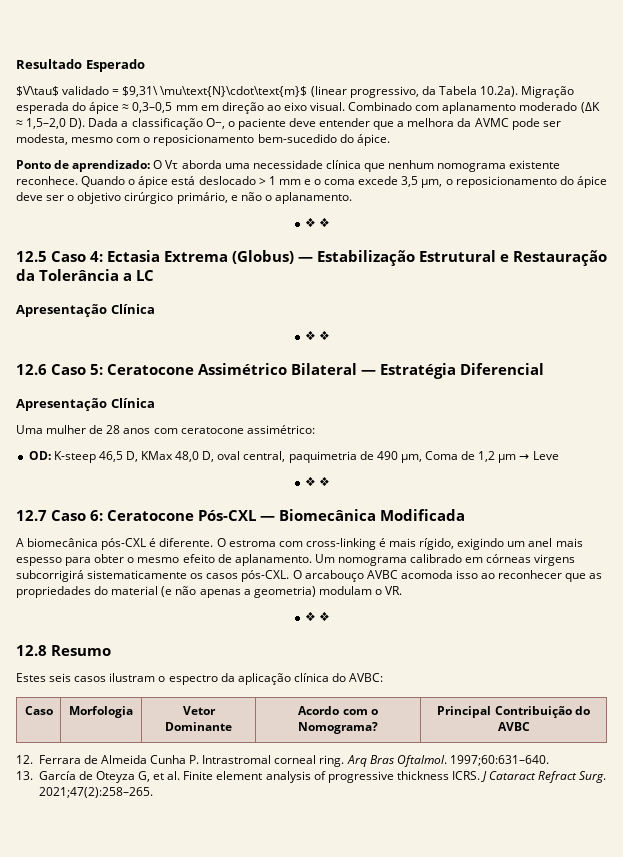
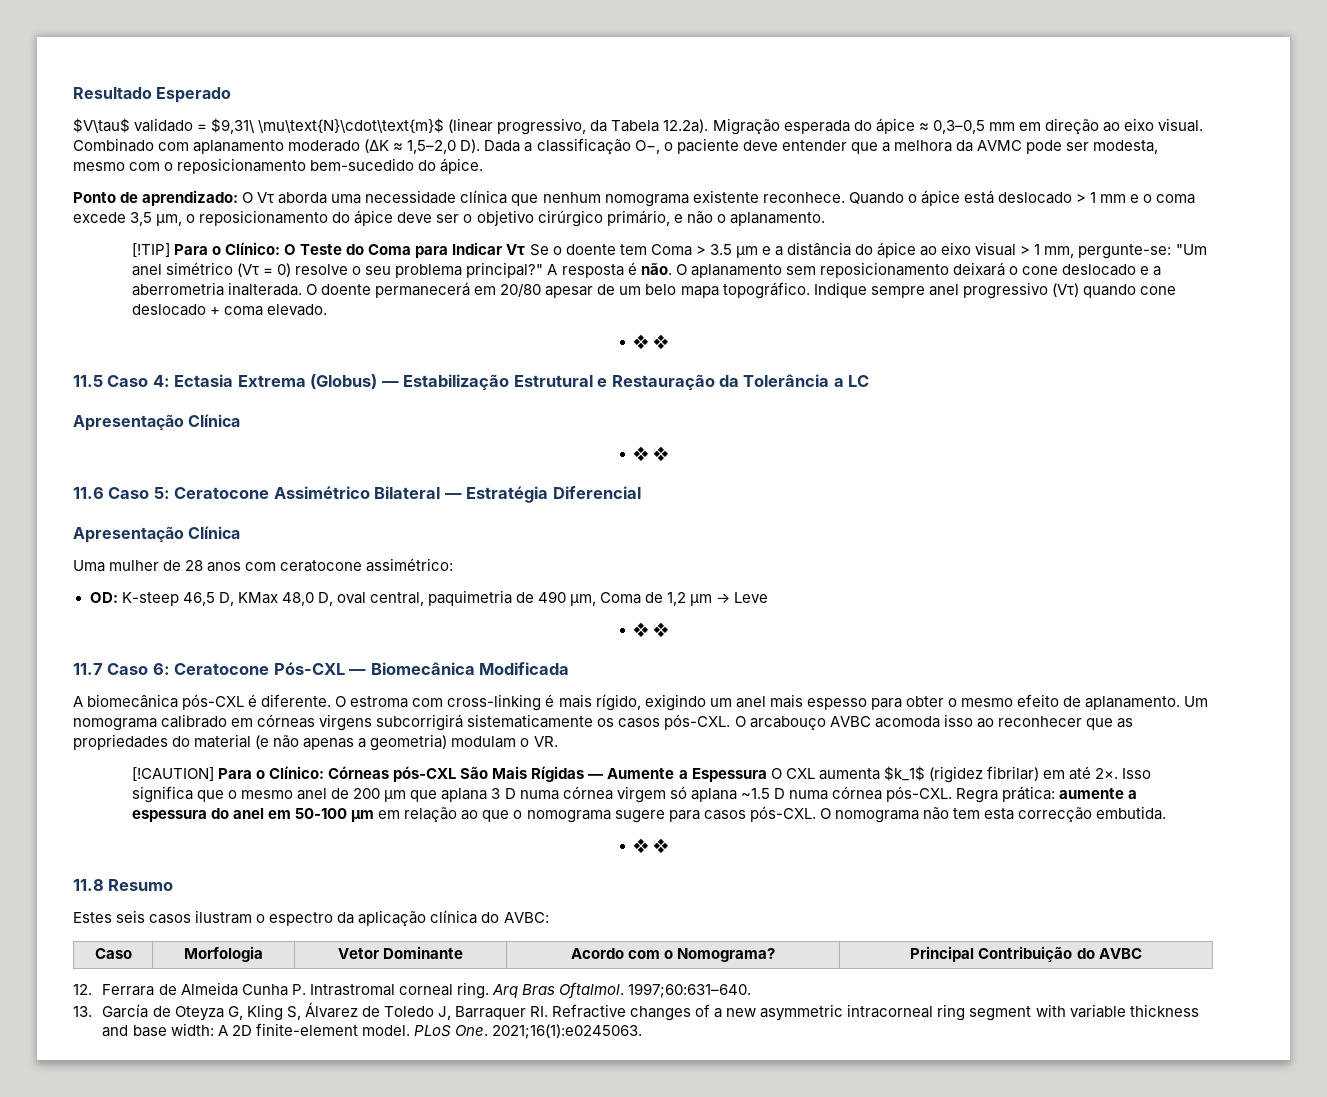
[479,86,518,97] 10.2a). -> [663,119,709,133] 12.2a).
[305,218,331,227] [16,251,47,262] // ❖ ❖ // 12.5 -> [131,242,1207,259] [131,262,1162,278] [131,282,1176,299] [131,304,328,316] [633,334,670,349] [73,375,103,387] // [!TIP] Para o Clínico: O Teste do Coma para Indicar Vτ Se o doente tem Coma > 3.5 µm e a distância do ápice ao eixo visual > 1 mm, pergunte-se: "Um anel simétrico (Vτ = 0) resolve o seu problema principal?" A resposta é não. O aplanamento sem reposicionamento deixará o cone deslocado e a aberrometria inalterada. O doente permanecerá em 20/80 apesar de um belo mapa topográfico. Indique sempre anel progressivo (Vτ) quando cone deslocado + coma elevado. // ❖ ❖ // 11.5
[16,364,47,375] 12.6 -> [73,487,104,499] 11.6
[16,510,47,521] 12.7 -> [73,663,103,675] 11.7
[305,612,331,621] [16,645,47,656] // ❖ ❖ // 12.8 -> [131,766,1152,783] [131,786,1138,803] [131,806,1167,823] [633,838,670,853] [73,879,104,891] // [!CAUTION] Para o Clínico: Córneas pós-CXL São Mais Rígidas — Aumente a Espessura O CXL aumenta $k_1$ (rigidez fibrilar) em até 2×. Isso significa que o mesmo anel de 200 µm que aplana 3 D numa córnea virgem só aplana ~1.5 D numa córnea pós-CXL. Regra prática: aumente a espessura do anel em 50-100 µm em relação ao que o nomograma sugere para casos pós-CXL. O nomograma não tem esta correcção embutida. // ❖ ❖ // 11.8
[153,771,607,783] [38,787,153,798] et al. Finite element analysis of progressive thickness ICRS. J Cataract Refract Surg. 2021;47(2):258–265. -> [246,1002,1199,1021] [102,1023,642,1039] Kling S, Álvarez de Toledo J, Barraquer RI. Refractive changes of a new asymmetric intracorneal ring segment with variable thickness and base width: A 2D finite-element model. PLoS One. 2021;16(1):e0245063.

